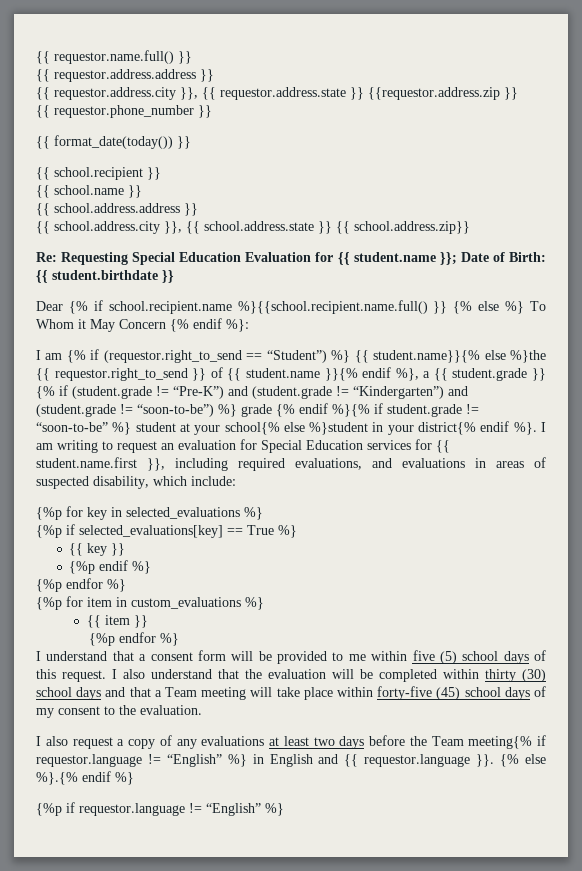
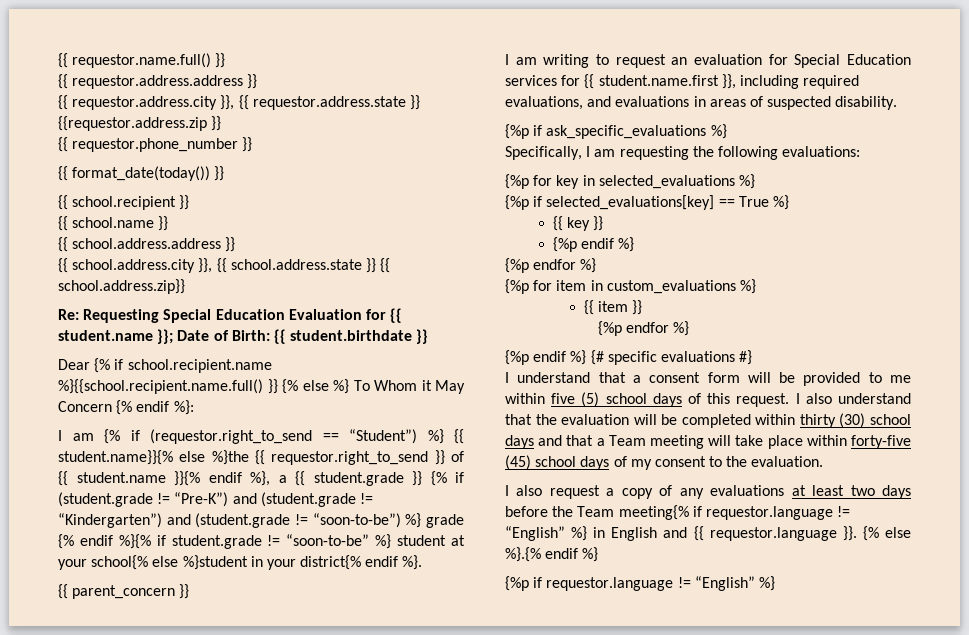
(537, 428) none -> [58,584,190,599] // {{ parent_concern }} //
[93,476,236,489] disability, which include: -> [835,96,898,110] [505,124,727,139] [505,146,861,160] disability. // {%p if ask_specific_evaluations %} // Specifically, I am requesting the following evaluations:
(180, 639) none -> [505,350,753,365] // {%p endif %} {# specific evaluations #}

